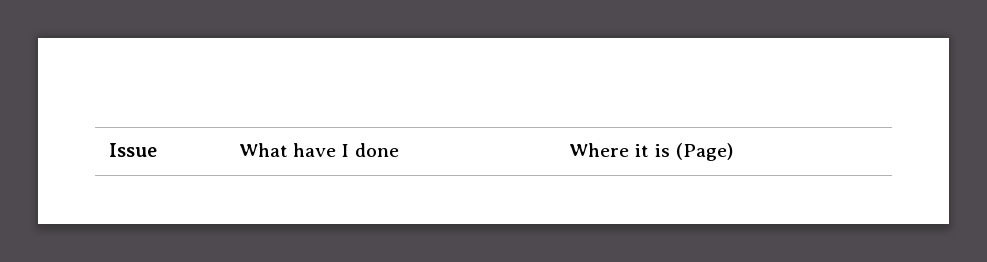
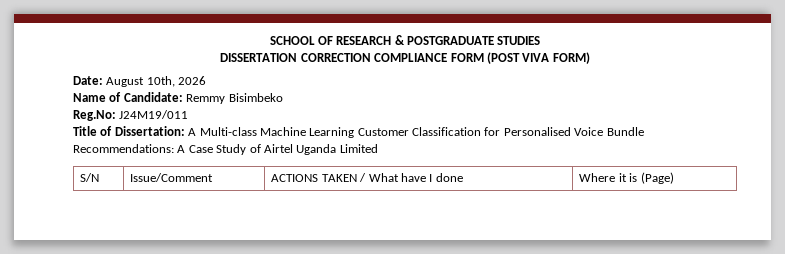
[108,143,157,157] Issue | -> [269,35,541,45] [220,52,590,64] [73,76,207,87] [73,92,283,104] [73,110,189,121] [73,126,644,138] [73,144,378,155] [80,173,100,182] [130,173,214,182] [271,173,367,182] SCHOOL OF RESEARCH & POSTGRADUATE STUDIES // DISSERTATION CORRECTION COMPLIANCE FORM (POST VIVA FORM) // Date: August 10th, 2026 // Name of Candidate: Remmy Bisimbeko // Reg.No: J24M19/011 // Title of Dissertation: A Multi-class Machine Learning Customer Classification for Personalised Voice Bundle Recommendations: A Case Study of Airtel Uganda Limited // S/N | Issue/Comment | ACTIONS TAKEN /

